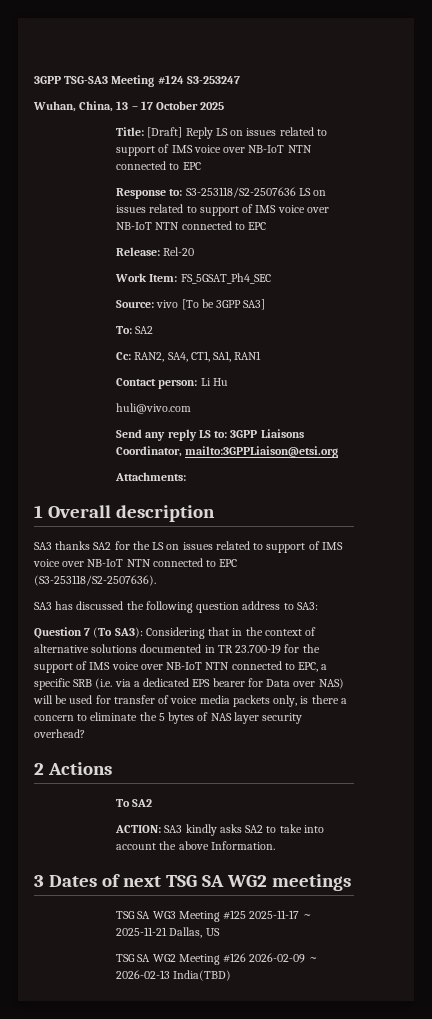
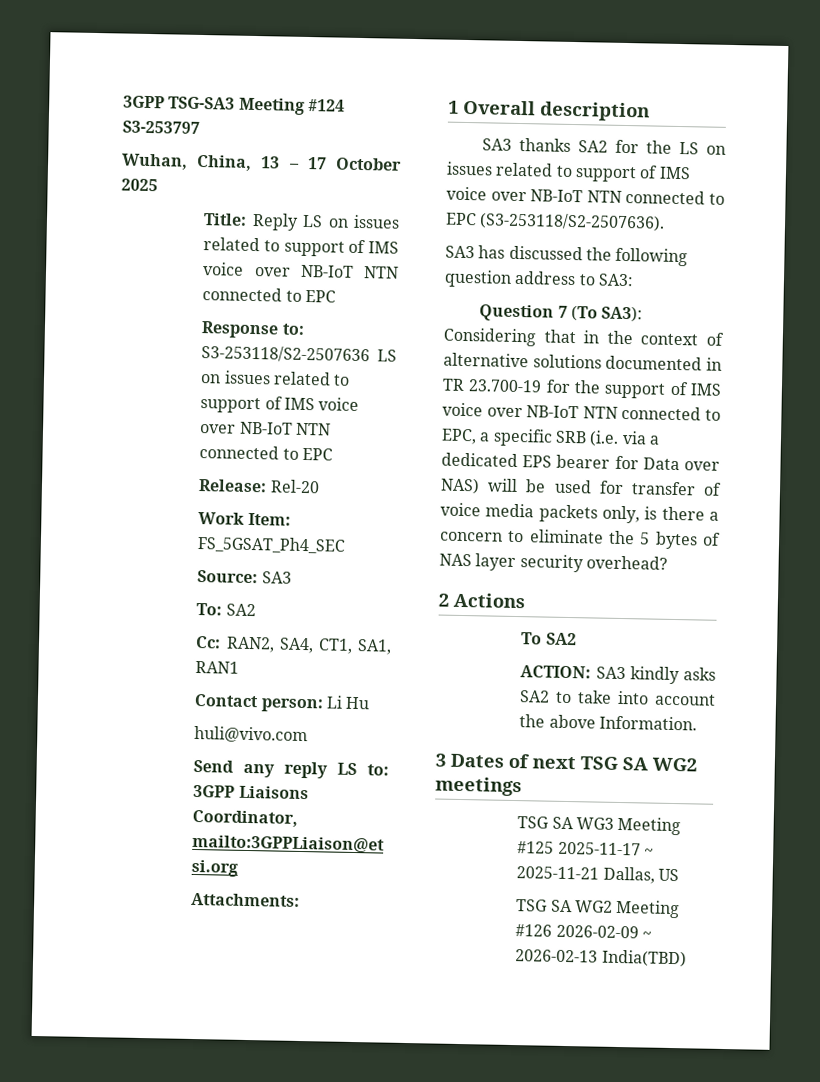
[186,76,240,84] S3-253247 -> [122,120,200,134] S3-253797
[147,127,183,138] [Draft] -> (248, 219) none
[156,299,266,310] vivo [To be 3GPP SA3] -> [261,571,292,584] SA3

